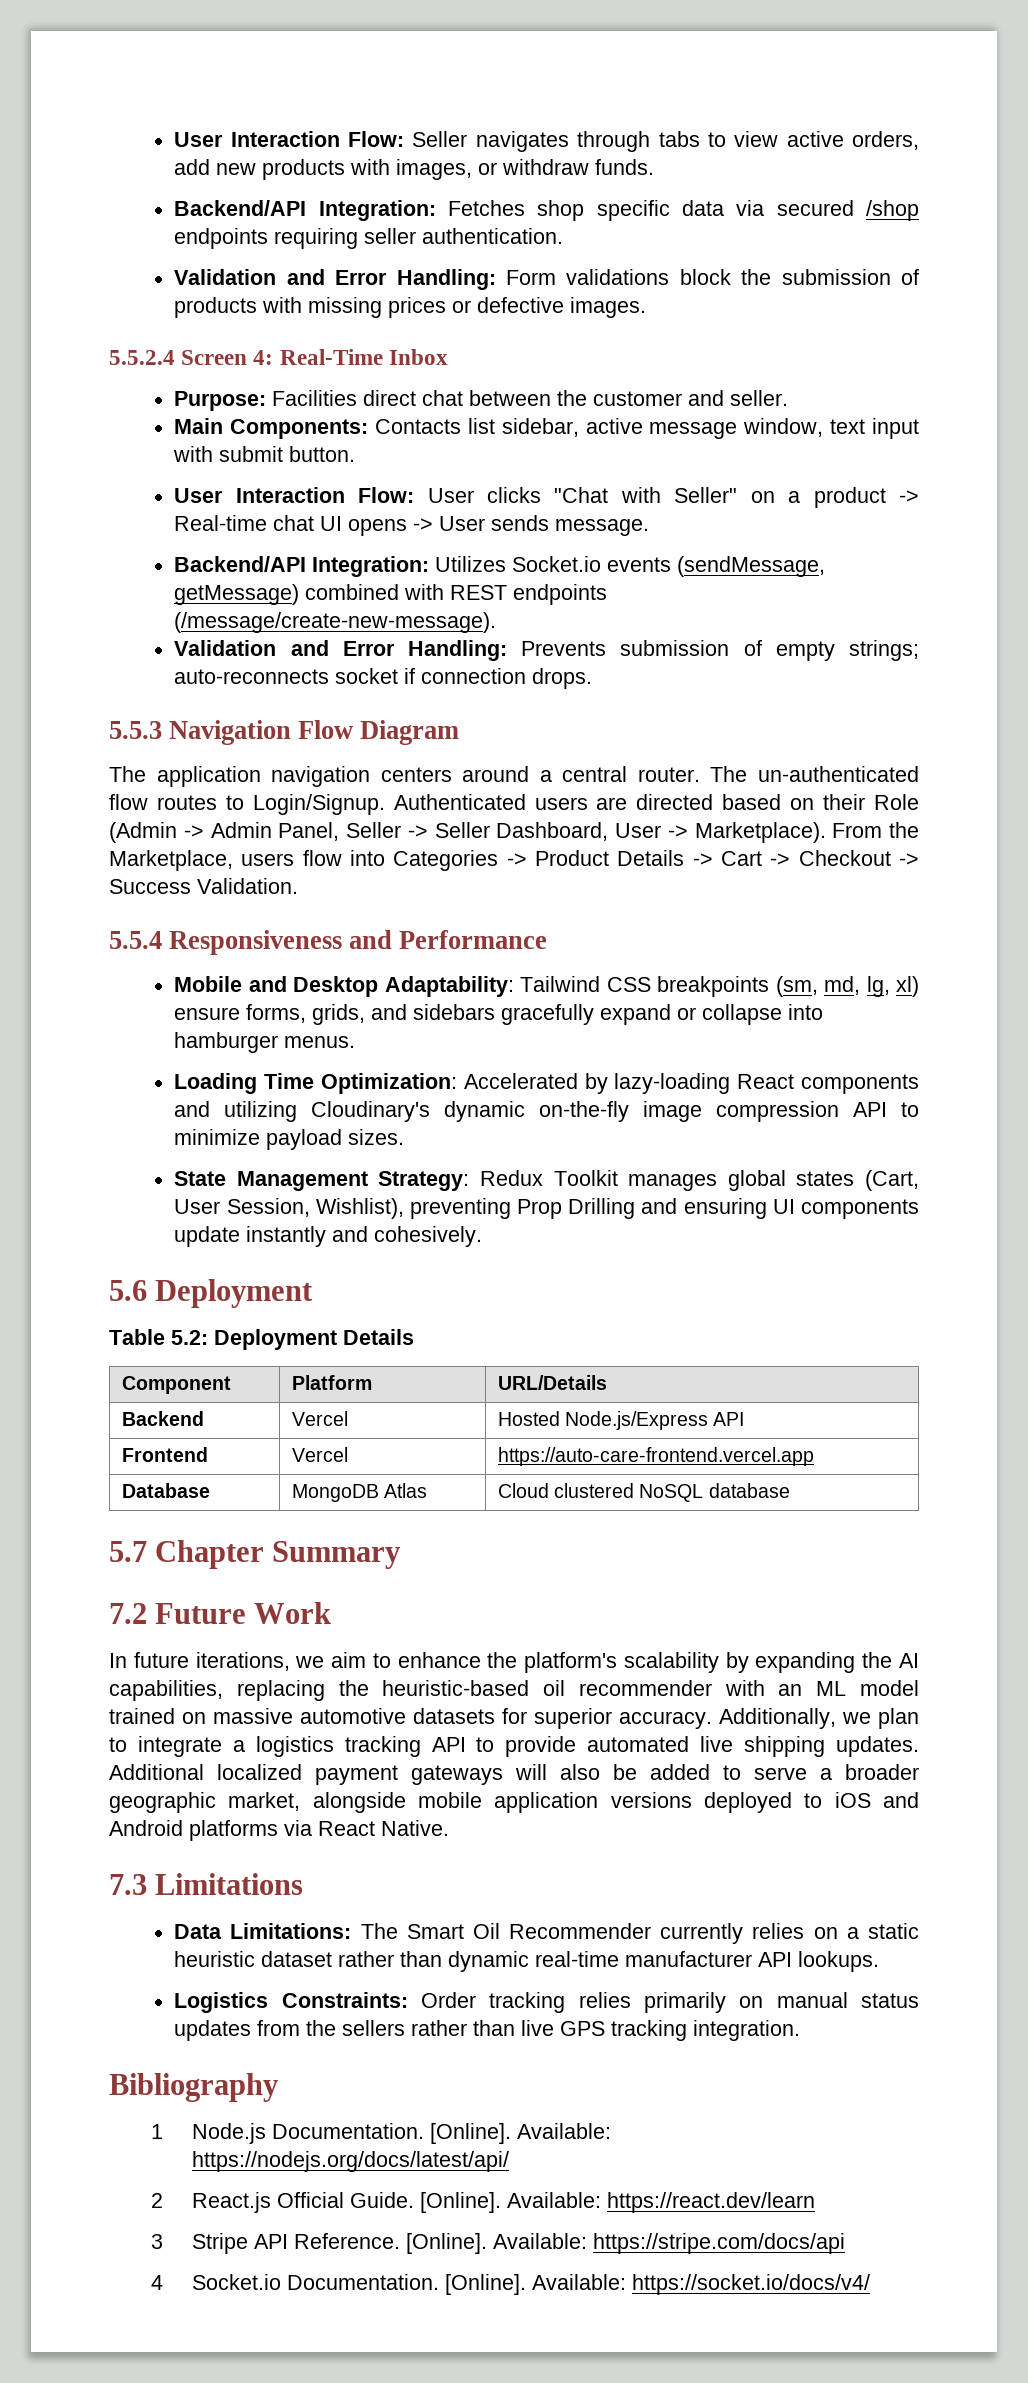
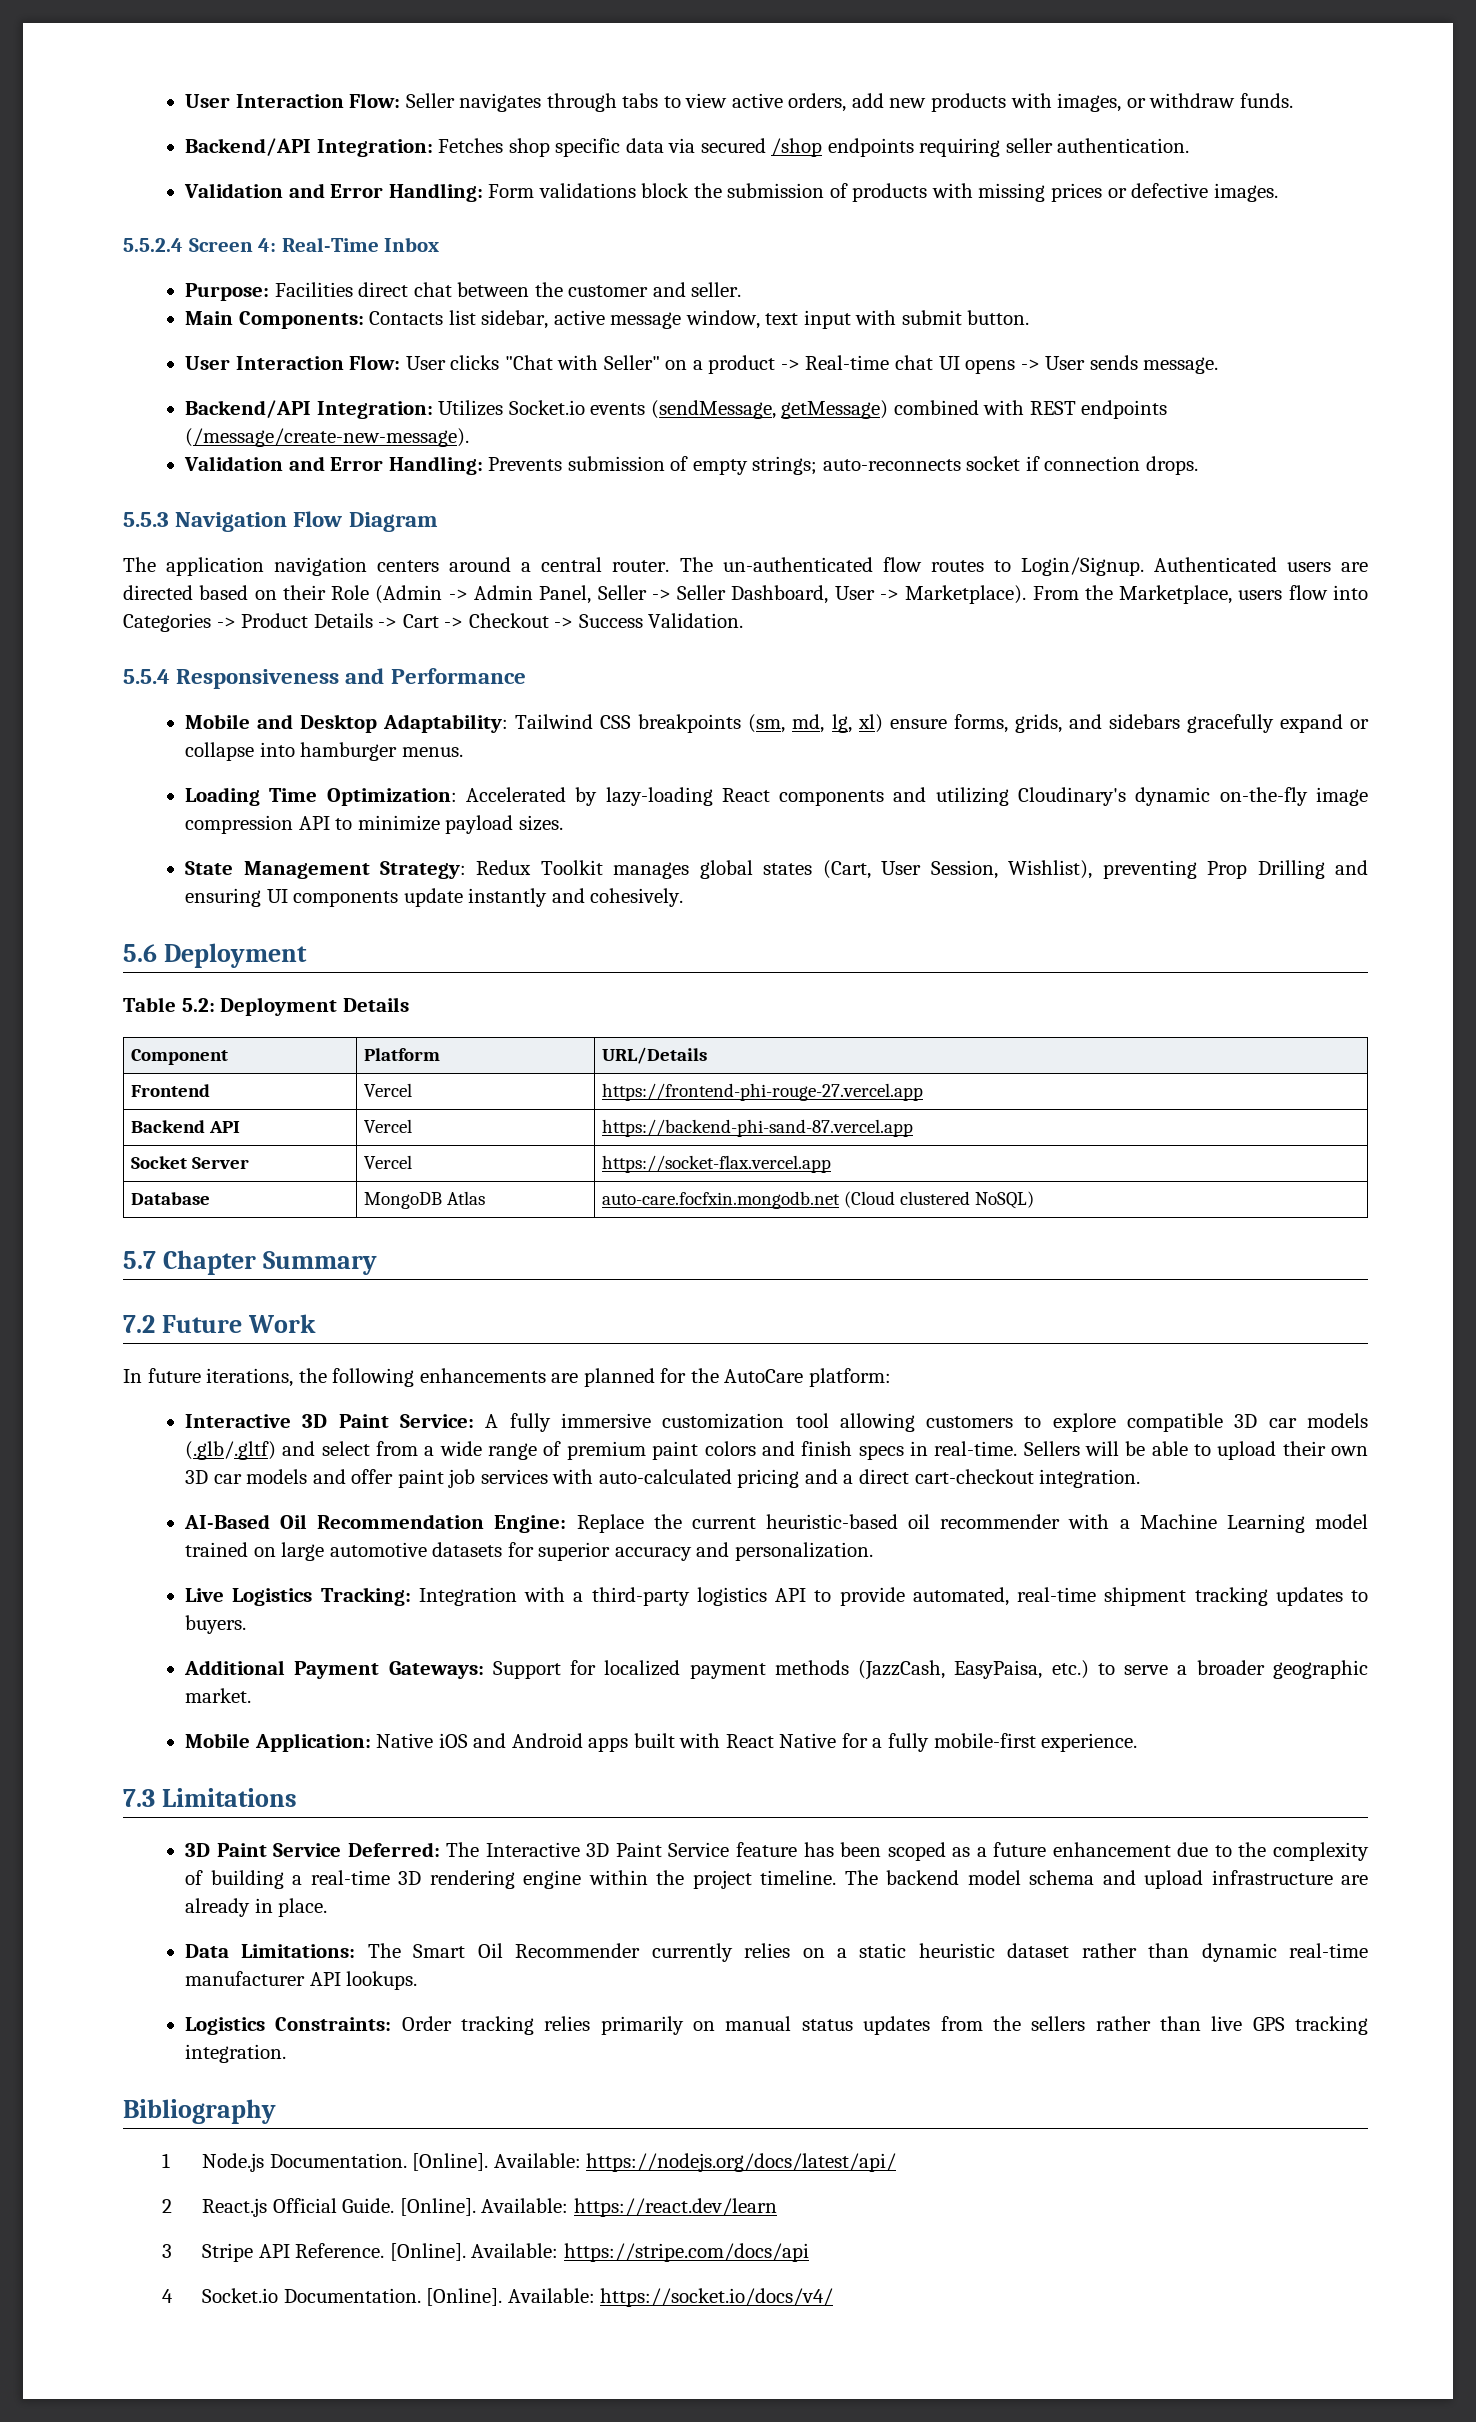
[121,1411,204,1426] [291,1411,348,1426] [497,1411,745,1430] [121,1447,208,1462] [291,1447,348,1462] [497,1447,814,1466] Backend | Vercel | Hosted Node.js/Express API // Frontend | Vercel | https://auto-care-frontend.vercel.app -> [131,1084,211,1097] [364,1083,413,1097] [602,1083,924,1101] [131,1120,241,1133] [364,1119,413,1133] [602,1119,914,1137] [131,1156,250,1169] [364,1155,413,1169] [602,1155,832,1173] Frontend | Vercel | https://frontend-phi-rouge-27.vercel.app // Backend API | Vercel | https://backend-phi-sand-87.vercel.app // Socket Server | Vercel | https://socket-flax.vercel.app
[497,1483,790,1502] Cloud clustered NoSQL database -> [602,1191,1035,1209] auto-care.focfxin.mongodb.net (Cloud clustered NoSQL)
[295,1652,919,1673] [109,1680,369,1701] we aim to enhance the platform's scalability by expanding the AI capabilities, replacing the -> [298,1368,891,1387] [185,1413,1368,1432] [185,1441,1368,1460] [185,1469,1141,1488] [184,1514,756,1533] the following enhancements are planned for the AutoCare platform: // Interactive 3D Paint Service: A fully immersive customization tool allowing customers to explore compatible 3D car models (.glb/.gltf) and select from a wide range of premium paint colors and finish specs in real-time. Sellers will be able to upload their own 3D car models and offer paint job services with auto-calculated pricing and a direct cart-checkout integration. // AI-Based Oil Recommendation Engine: Replace the current
[778,1681,847,1696] an ML -> [1119,1514,1305,1533] a Machine Learning
[213,1708,293,1724] massive -> [281,1542,325,1561] large
[619,1708,919,1729] [109,1736,919,1757] [109,1764,710,1785] accuracy. Additionally, we plan to integrate a logistics tracking API to provide automated live shipping updates. Additional localized payment gateways will also be added -> [614,1542,873,1561] [185,1587,1368,1606] [185,1615,247,1634] [184,1660,1089,1680] accuracy and personalization. // Live Logistics Tracking: Integration with a third-party logistics API to provide automated, real-time shipment tracking updates to buyers. // Additional Payment Gateways: Support for localized payment methods (JazzCash, EasyPaisa, etc.)
[228,1792,919,1813] [109,1820,449,1841] [109,1873,304,1895] market, alongside mobile application versions deployed to iOS and Android platforms via React Native. // 7.3 Limitations -> [185,1688,252,1703] [185,1733,1138,1752] [123,1788,297,1807] [185,1842,1369,1861] [185,1870,1369,1889] [185,1898,328,1917] market. // Mobile Application: Native iOS and Android apps built with React Native for a fully mobile-first experience. // 7.3 Limitations // 3D Paint Service Deferred: The Interactive 3D Paint Service feature has been scoped as a future enhancement due to the complexity of building a real-time 3D rendering engine within the project timeline. The backend model schema and upload infrastructure are already in place.

